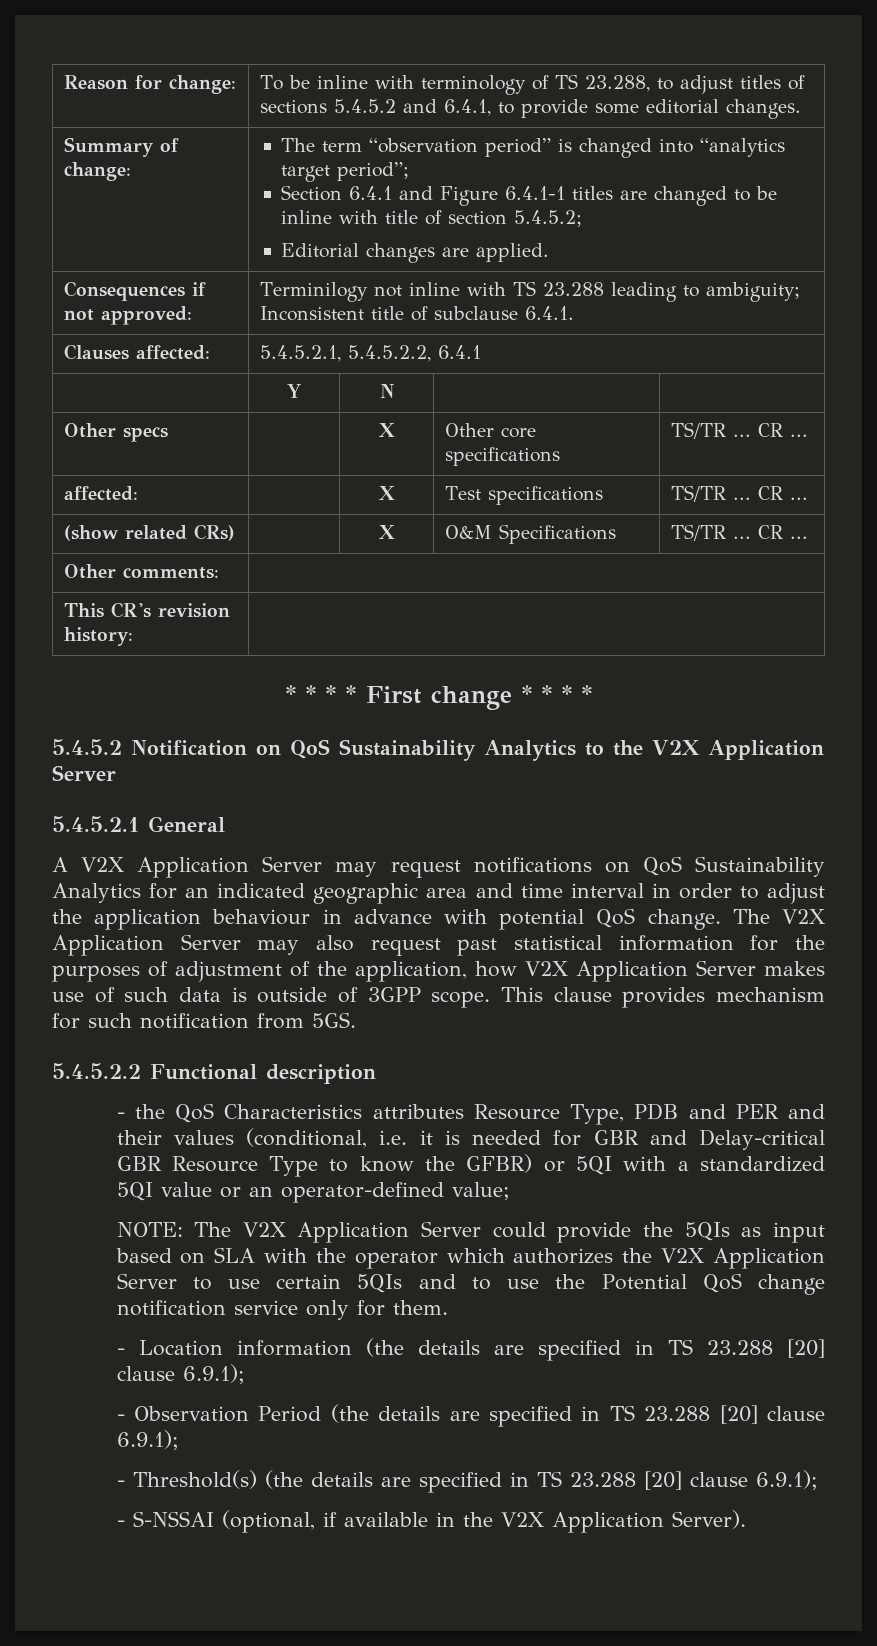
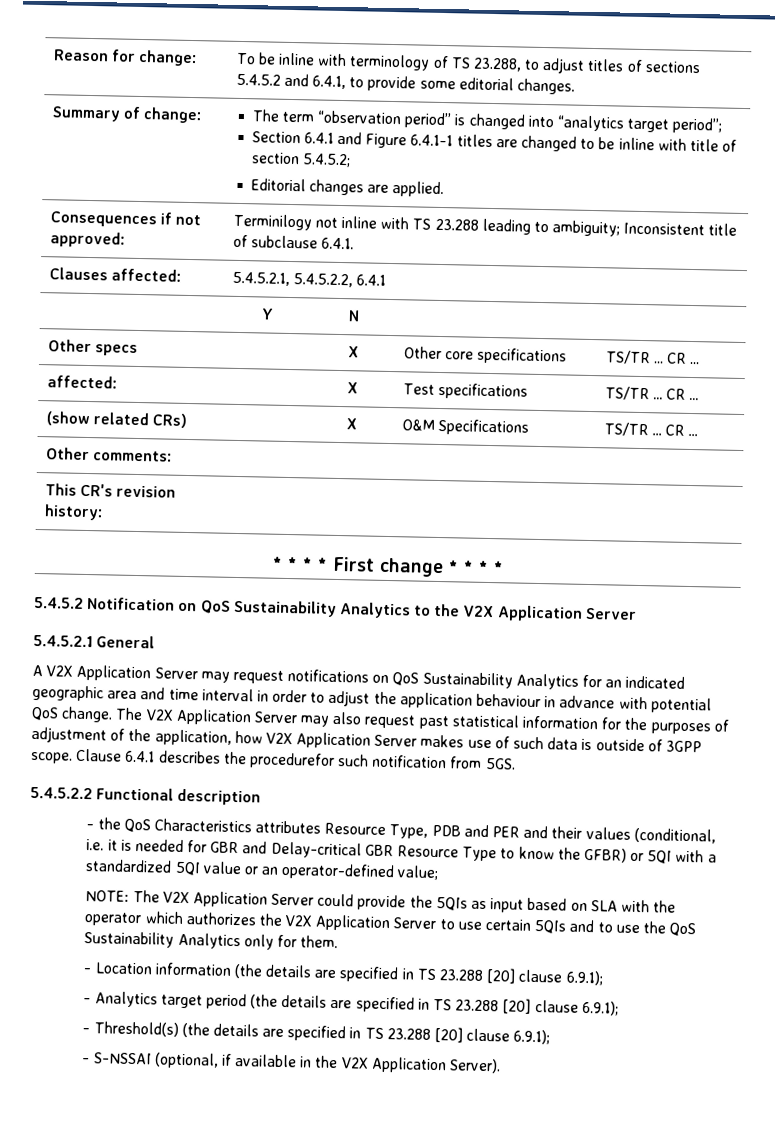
[501,987,825,1008] [52,1013,80,1029] This clause provides mechanism for -> [76,748,335,769] Clause 6.4.1 describes the procedurefor
[601,1273,826,1295] [116,1300,298,1316] Potential QoS change notification service -> [669,922,697,937] [84,931,241,950] QoS Sustainability Analytics
[133,1406,322,1422] Observation Period -> [94,991,247,1010] Analytics target period

